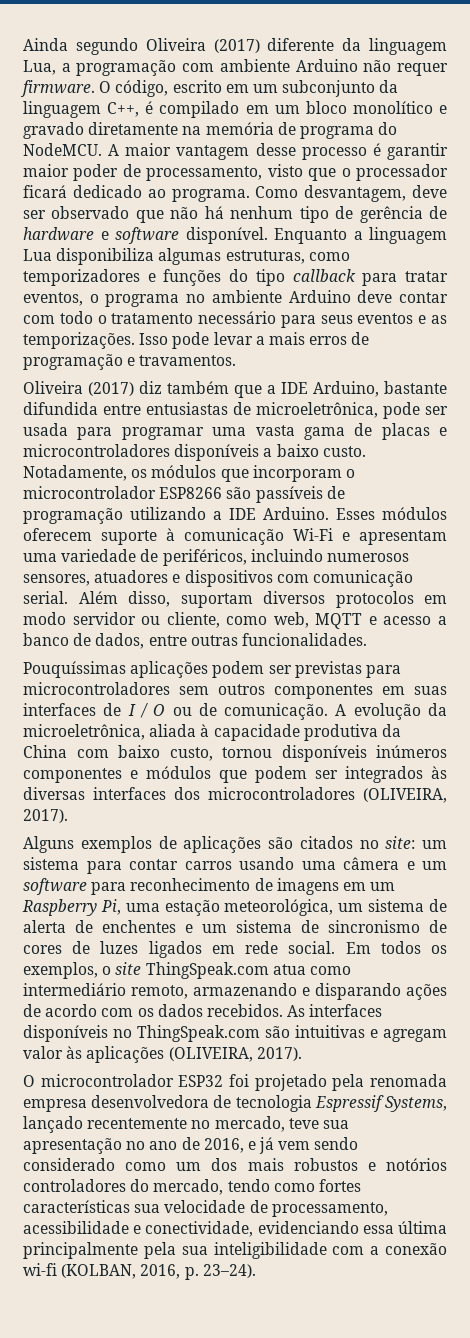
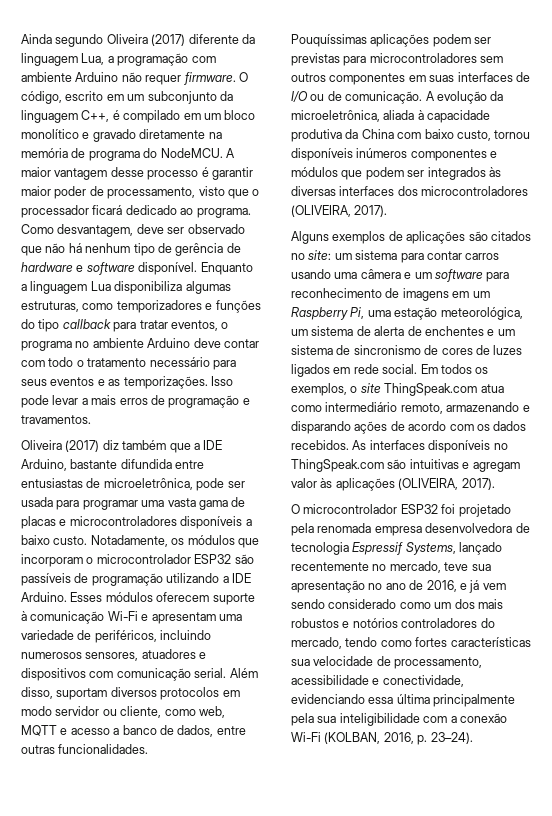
[159,487,223,499] ESP8266 -> [194,554,232,564] ESP32
[127,703,166,718] I / O -> [291,91,308,102] I/O
[23,1263,57,1276] wi-fi -> [291,732,321,742] Wi-Fi

